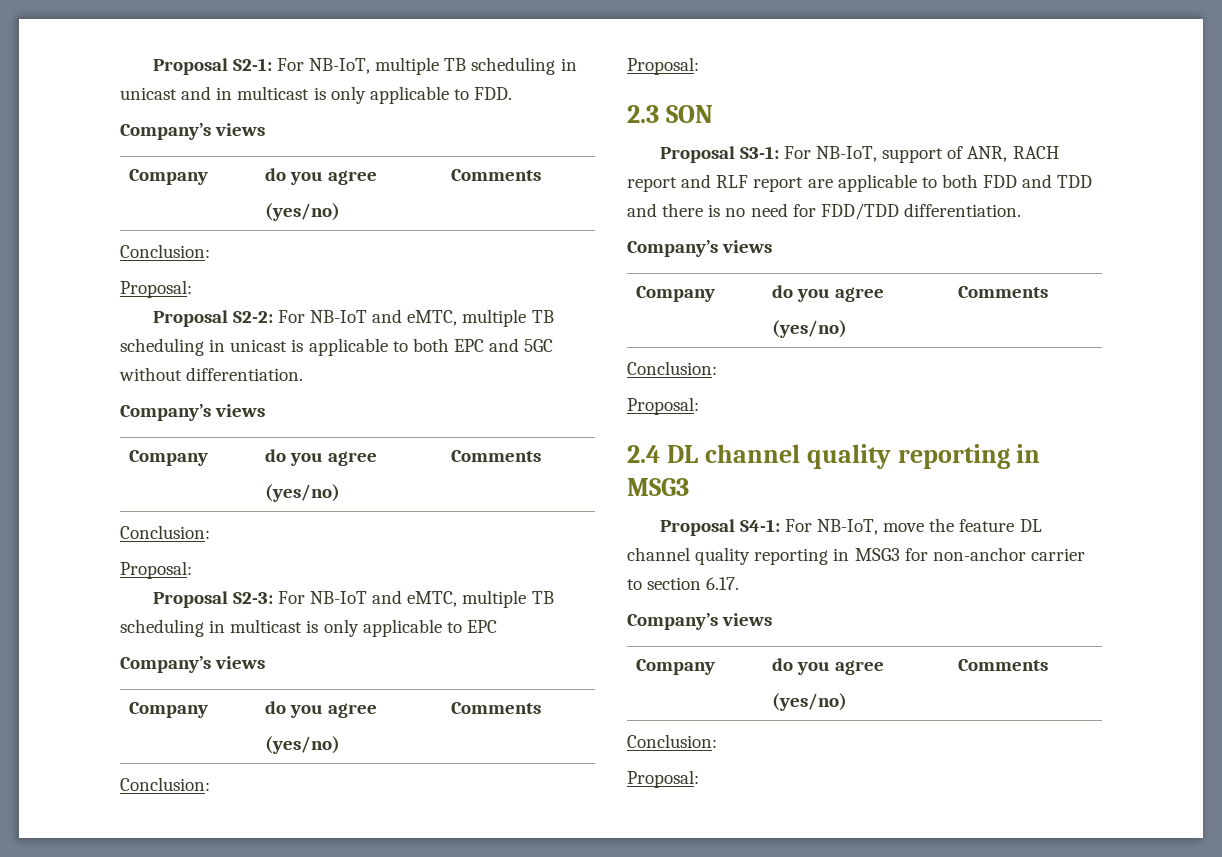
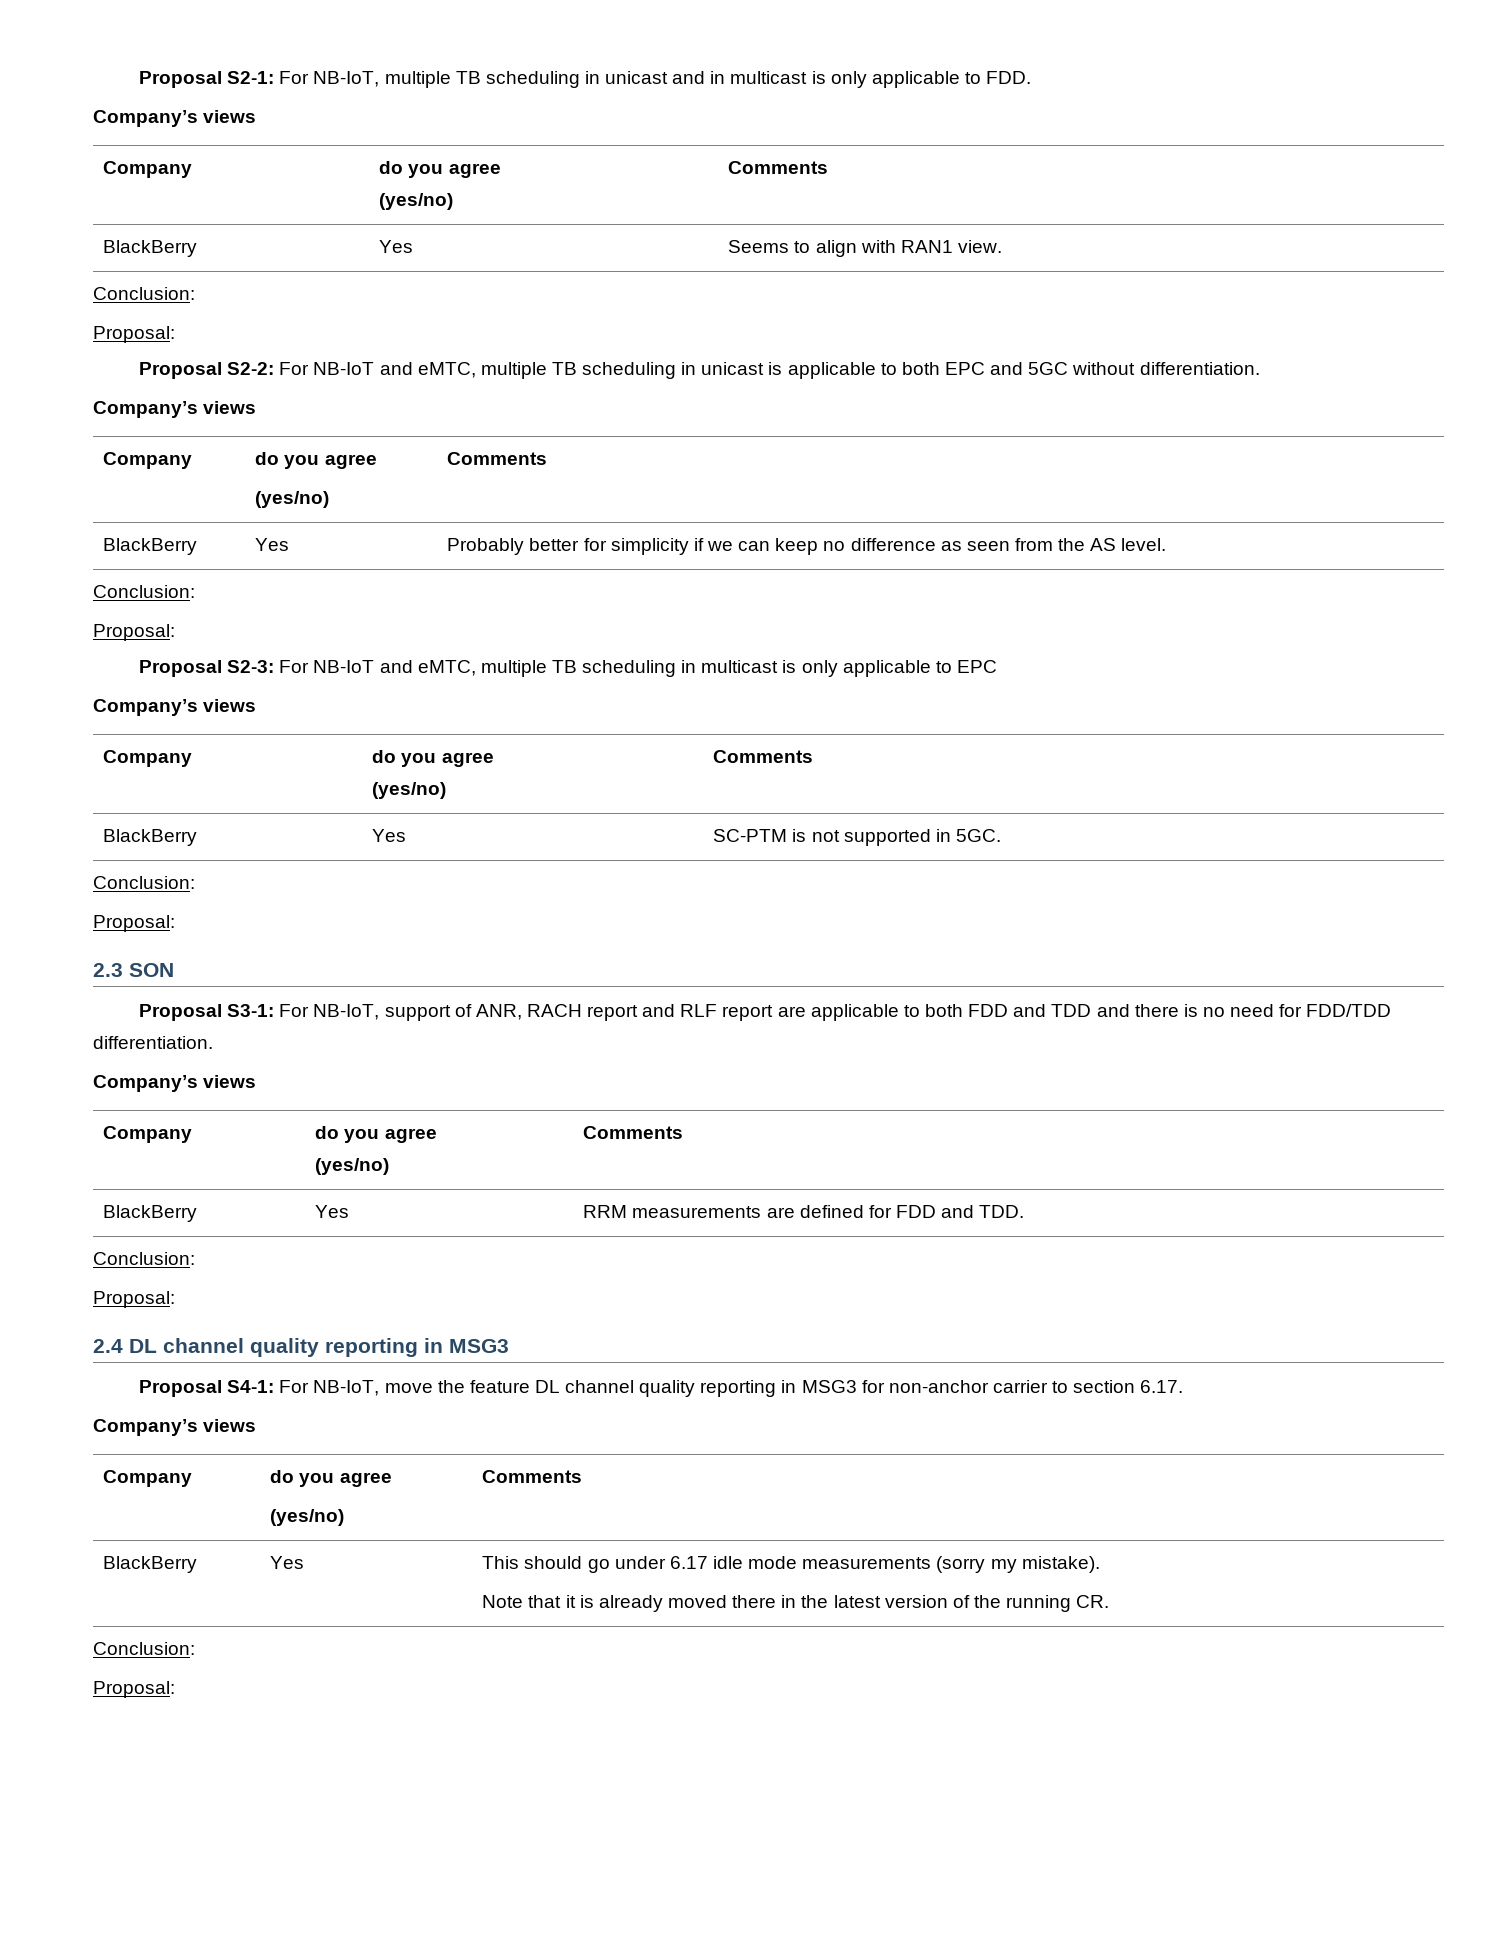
(542, 175) none -> [103,240,198,257] [379,240,414,253] [728,240,1002,257] // BlackBerry | Yes | Seems to align with RAN1 view.
(542, 456) none -> [103,538,198,555] [255,538,290,551] [447,538,1167,555] // BlackBerry | Yes | Probably better for simplicity if we can keep no difference as seen from the AS level.
(542, 708) none -> [103,829,198,846] [372,829,407,842] [713,829,1001,846] // BlackBerry | Yes | SC-PTM is not supported in 5GC.
(1049, 292) none -> [103,1205,198,1222] [315,1205,350,1218] [583,1205,1025,1218] // BlackBerry | Yes | RRM measurements are defined for FDD and TDD.
(1049, 665) none -> [103,1556,198,1573] [270,1556,305,1569] [482,1556,1100,1573] [482,1595,1110,1612] // BlackBerry | Yes | This should go under 6.17 idle mode measurements (sorry my mistake). // Note that it is already moved there in the latest version of the running CR.

